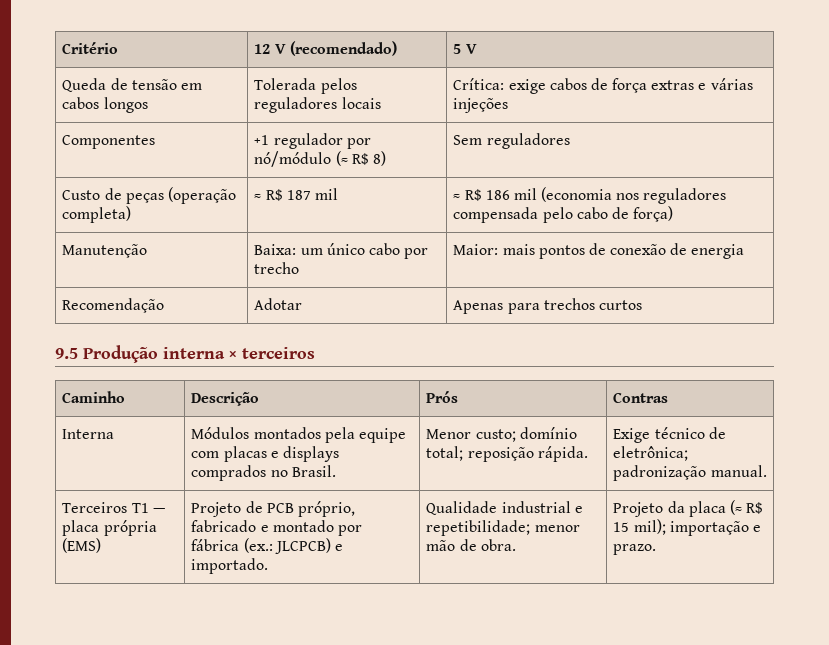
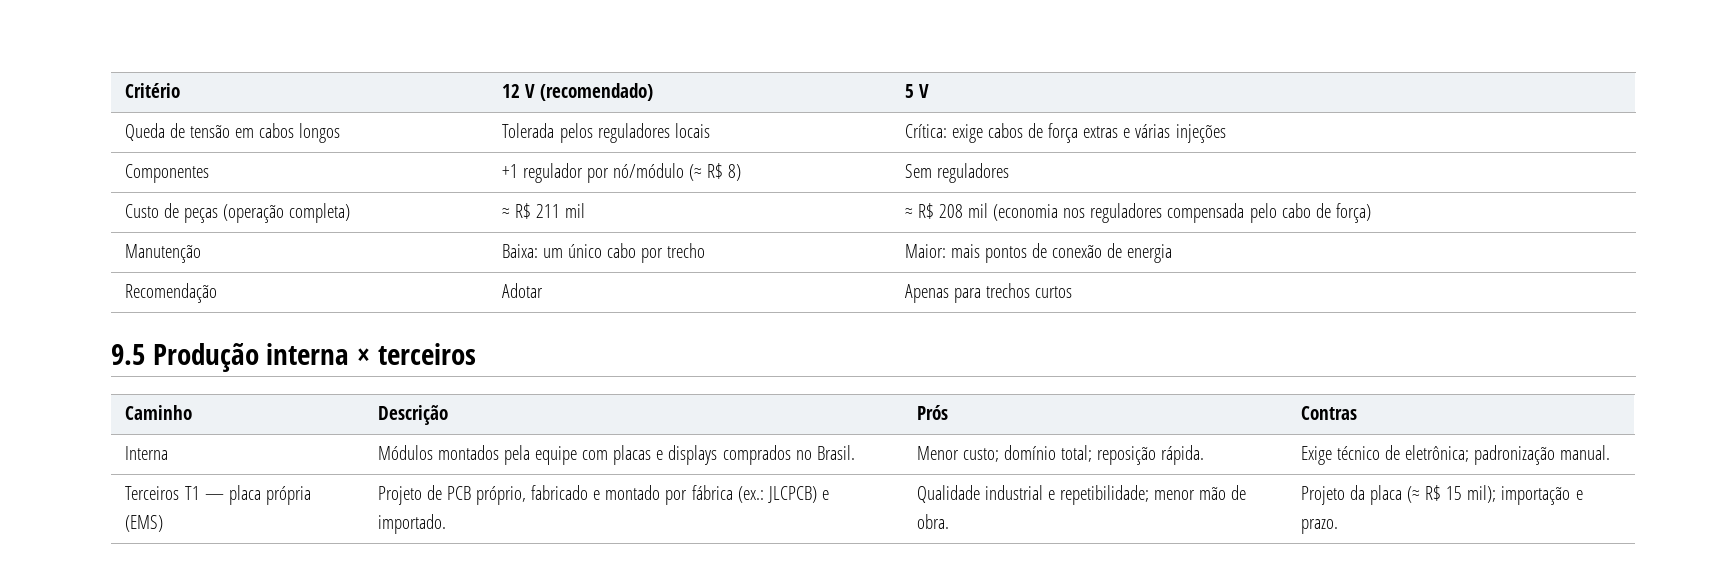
[286,190,311,200] 187 -> [535,204,560,218] 211
[485,190,510,200] 186 -> [938,204,963,218] 208

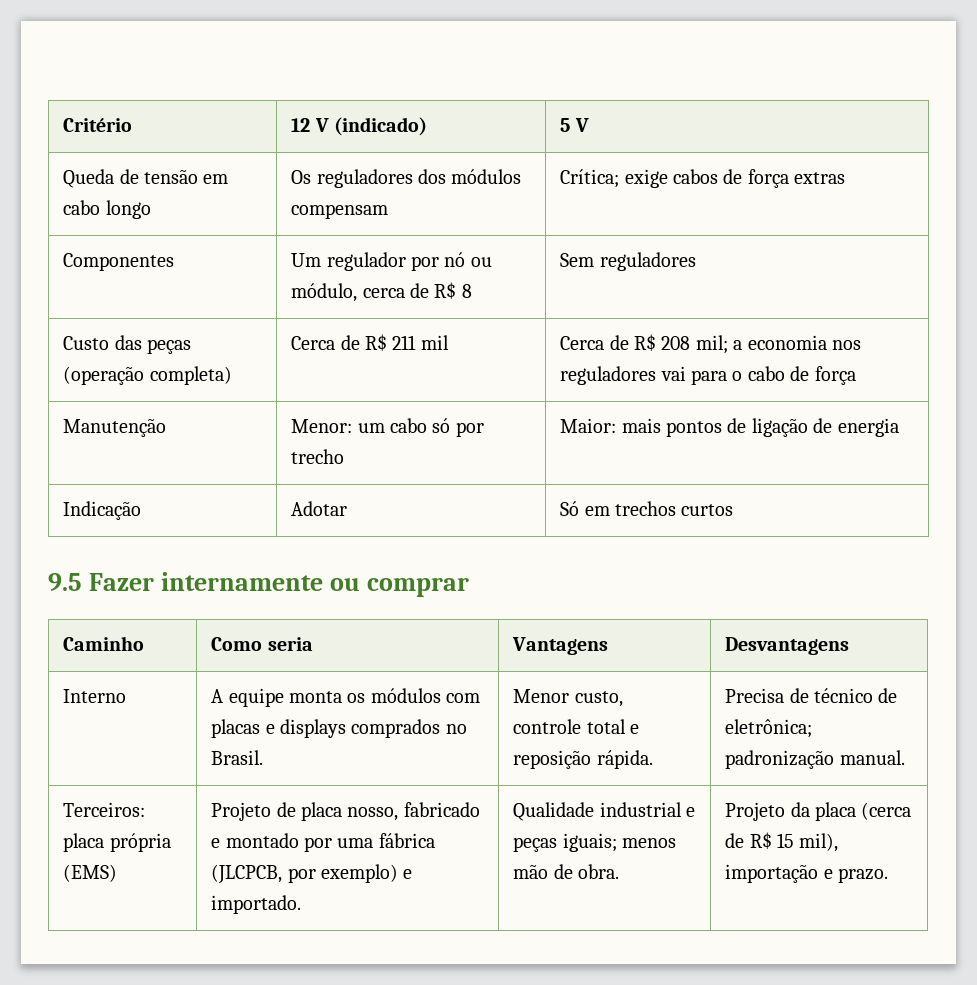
[539,83,653,101] (recomendado) -> [334,117,428,136] (indicado)
[259,123,341,143] [501,123,710,143] [904,124,947,138] cabos longos | Tolerada pelos reguladores locais | Crítica: -> [63,200,151,219] [291,169,522,188] [291,204,389,219] [560,169,620,188] cabo longo | Os reguladores dos módulos compensam | Crítica;
[1123,124,1226,143] e várias injeções -> (846, 178) none
[501,164,518,178] +1 -> [291,253,322,267] Um
[612,163,742,181] nó/módulo (≈ R$ 8) -> [444,252,492,267] [291,282,472,302] nó ou módulo, cerca de R$ 8
[163,203,179,218] de -> [114,335,142,350] das
[501,208,510,218] ≈ -> [291,335,360,350] Cerca de
[904,203,1277,223] ≈ R$ 208 mil (economia nos reguladores compensada pelo -> [560,334,862,354] [560,366,743,385] Cerca de R$ 208 mil; a economia nos reguladores vai para o
[1335,203,1371,223] força) -> [814,366,856,385] força
[501,243,636,258] Baixa: um único cabo -> [291,418,451,433] Menor: um cabo só
[1052,244,1103,258] conexão -> [751,418,808,437] ligação
[124,283,217,303] Recomendação -> [63,501,142,520] Indicação
[904,284,981,303] Apenas para -> [560,501,610,516] Só em
[152,343,476,372] [124,405,192,420] [377,405,448,425] [916,405,948,420] [1300,406,1357,420] [124,446,168,460] [377,445,577,465] Produção interna × terceiros // Caminho | Descrição | Prós | Contras // Interna | Módulos montados pela equipe -> [88,572,469,597] [63,636,145,651] [211,637,313,651] [512,637,609,655] [725,637,850,655] [63,689,127,703] [211,688,441,707] Fazer internamente ou comprar // Caminho | Como seria | Vantagens | Desvantagens // Interno | A equipe monta os módulos
[962,445,1092,462] custo; domínio total; -> [574,691,623,707] [513,719,640,734] custo, controle total e
[1300,446,1332,465] Exige -> [725,688,809,703] Precisa de
[124,486,224,500] Terceiros T1 — -> [63,802,146,817] Terceiros:
[446,486,526,505] PCB próprio, -> [301,802,399,821] placa nosso,
[691,485,817,503] fábrica (ex.: JLCPCB) -> [337,833,435,848] [211,864,399,884] uma fábrica (JLCPCB, por exemplo)
[1059,485,1196,505] repetibilidade; menor -> [513,833,677,852] peças iguais; menos
[1406,486,1420,503] (≈ -> [861,802,912,820] [725,833,745,848] (cerca de
[1467,485,1497,503] mil); -> [799,833,839,852] mil),

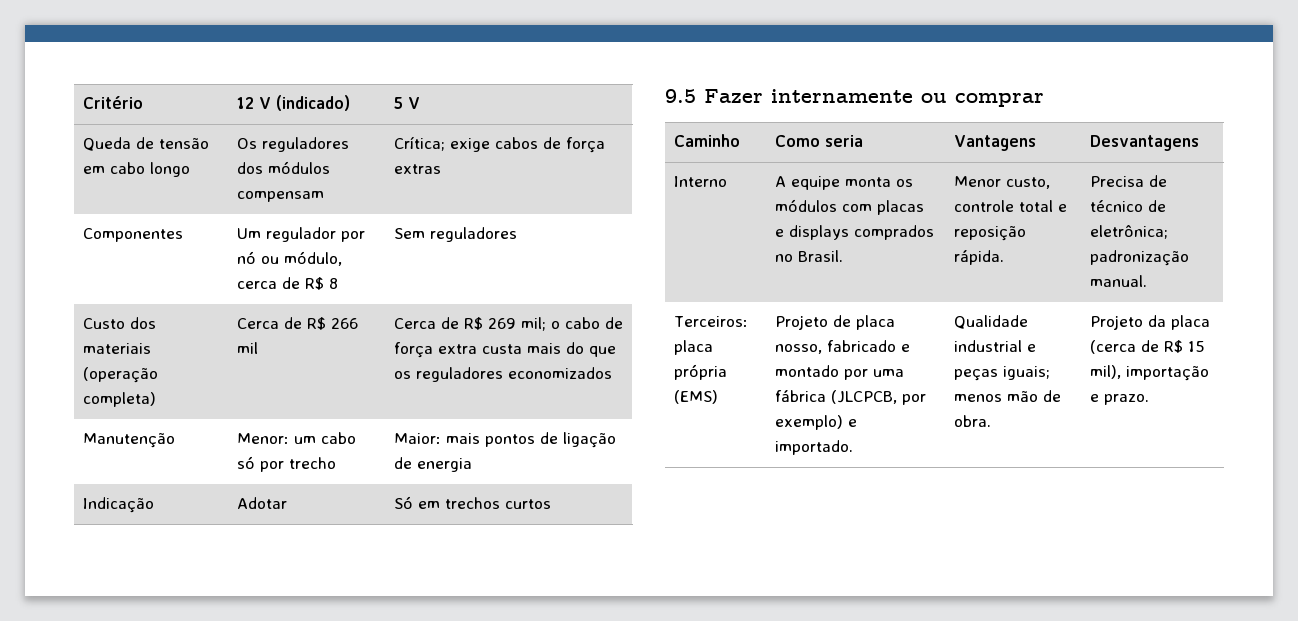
[114,335,192,354] das peças -> [130,317,157,329] [83,343,152,354] dos materiais
[392,335,417,350] 211 -> [331,318,359,329] 266
[661,335,862,354] [560,366,856,385] 208 mil; a economia nos reguladores vai para o cabo de força -> [488,317,624,331] [394,342,617,358] [394,367,613,382] 269 mil; o cabo de força extra custa mais do que os reguladores economizados

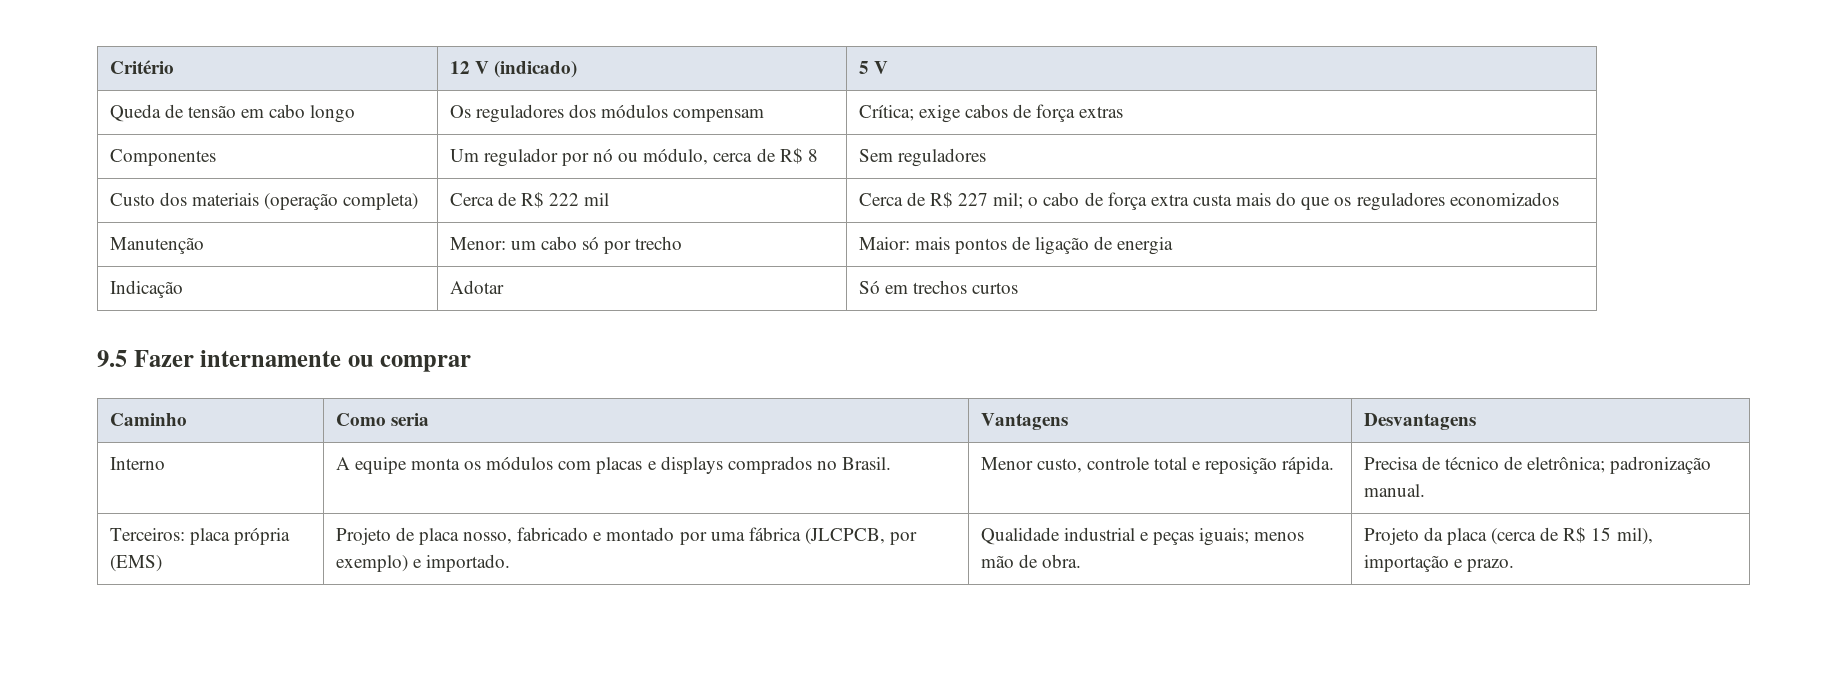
[331,318,359,329] 266 -> [549,193,580,206] 222
[488,318,517,329] 269 -> [958,193,989,206] 227

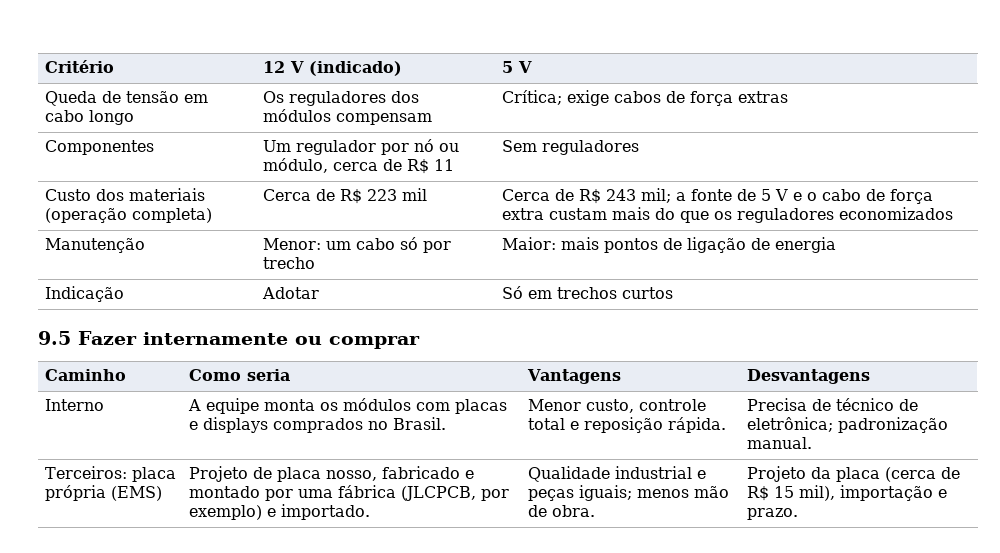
[807,149,818,162] 8 -> [433,159,454,171] 11
[549,193,580,206] 222 -> [366,189,397,201] 223
[958,193,1024,209] 227 mil; -> [605,188,802,203] 243 mil; a fonte de 5 V e
[1192,194,1232,206] custa -> [548,208,607,220] custam

